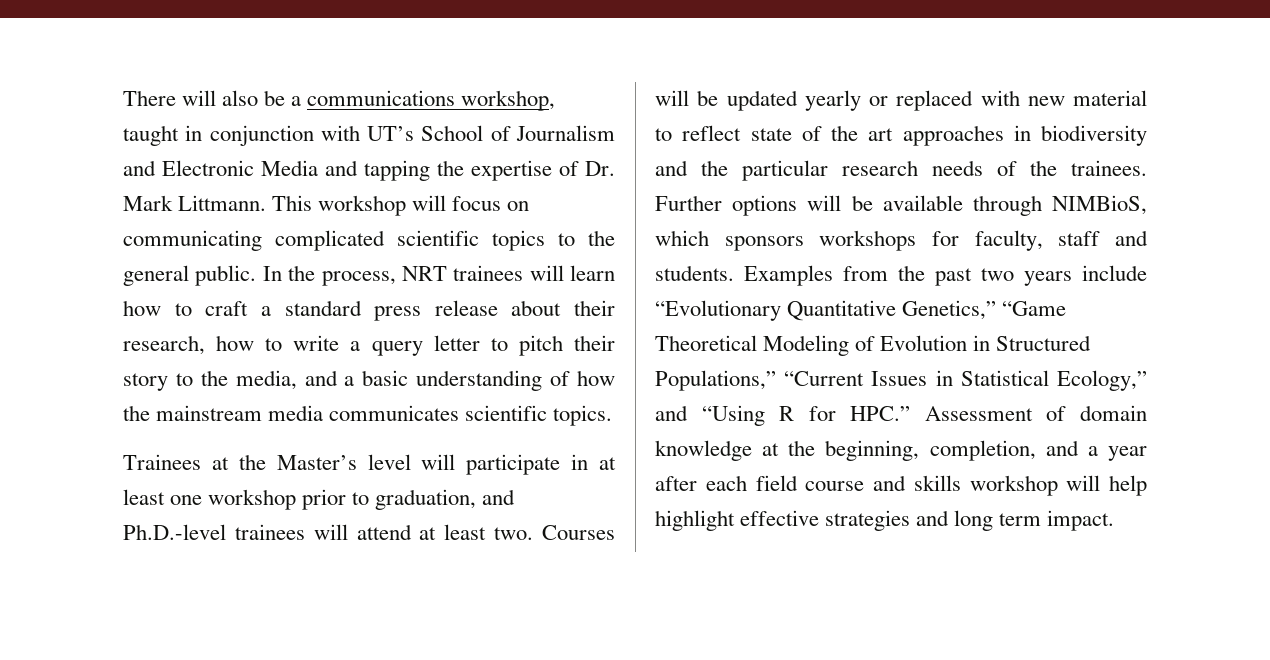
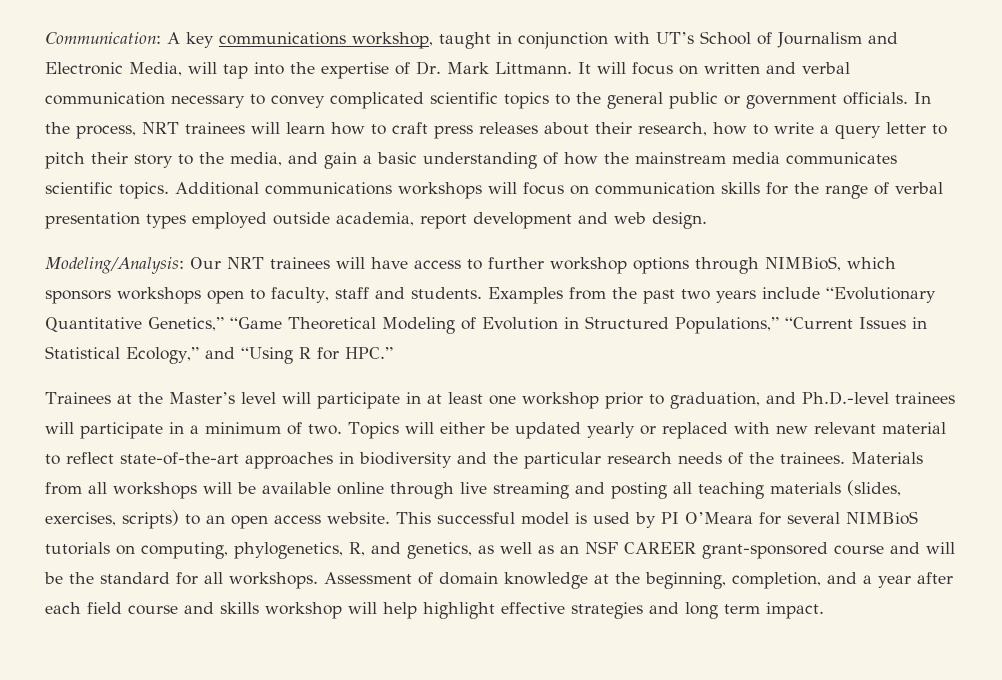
[123,90,302,106] There will also be a -> [45,32,214,48] Communication: A key
[261,160,430,181] Media and tapping -> [129,62,284,79] Media, will tap into
[272,195,530,216] [123,230,262,251] This workshop will focus on communicating -> [577,62,850,75] [45,92,325,108] It will focus on written and verbal communication necessary to convey
[195,265,257,286] public. -> [669,92,908,109] public or government officials.
[260,300,498,321] a standard press release -> [434,122,538,139] press releases
(338, 378) none -> [324,152,357,169] gain
[123,454,616,475] [123,489,516,510] [123,524,615,540] [655,90,1147,111] [655,125,1147,146] [655,160,1147,181] [655,195,963,216] // Trainees at the Master’s level will participate in at least one workshop prior to graduation, and Ph.D.-level trainees will attend at least two. Courses will be updated yearly or replaced with new material to reflect state of the art approaches in biodiversity and the particular research needs of the trainees. Further options will be available -> [175,182,943,199] [45,212,707,229] [45,257,689,274] Additional communications workshops will focus on communication skills for the range of verbal presentation types employed outside academia, report development and web design. // Modeling/Analysis: Our NRT trainees will have access to further workshop options
[932,231,959,246] for -> [207,289,265,304] open to
(911, 413) none -> [45,391,955,409] [45,422,946,439] [45,452,923,469] [45,480,901,499] [45,510,918,529] [45,541,955,559] [44,572,318,589] // Trainees at the Master’s level will participate in at least one workshop prior to graduation, and Ph.D.-level trainees will participate in a minimum of two. Topics will either be updated yearly or replaced with new relevant material to reflect state-of-the-art approaches in biodiversity and the particular research needs of the trainees. Materials from all workshops will be available online through live streaming and posting all teaching materials (slides, exercises, scripts) to an open access website. This successful model is used by PI O’Meara for several NIMBioS tutorials on computing, phylogenetics, R, and genetics, as well as an NSF CAREER grant-sponsored course and will be the standard for all workshops.

